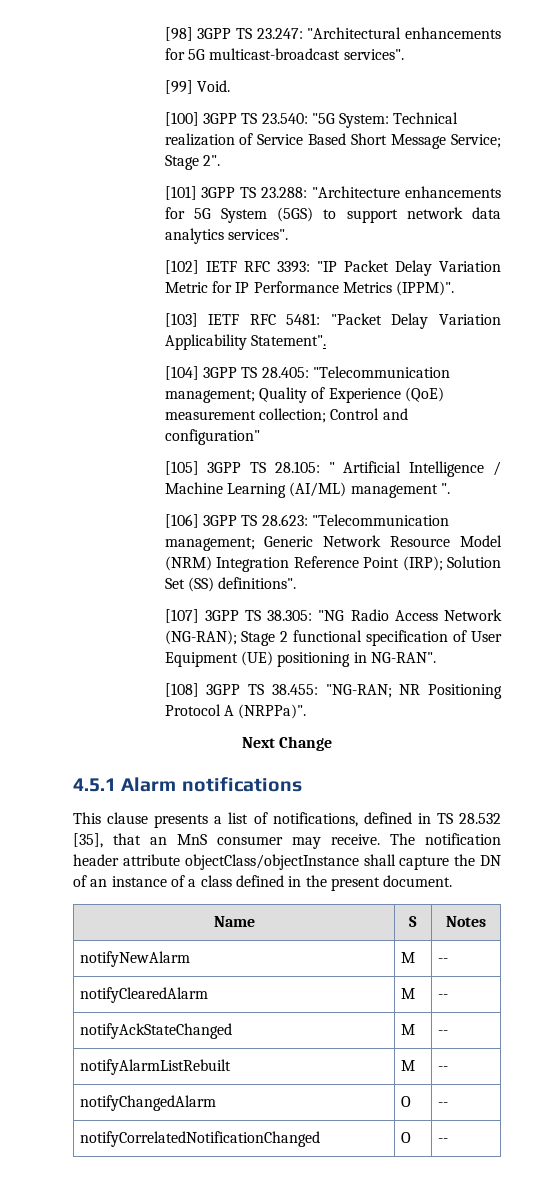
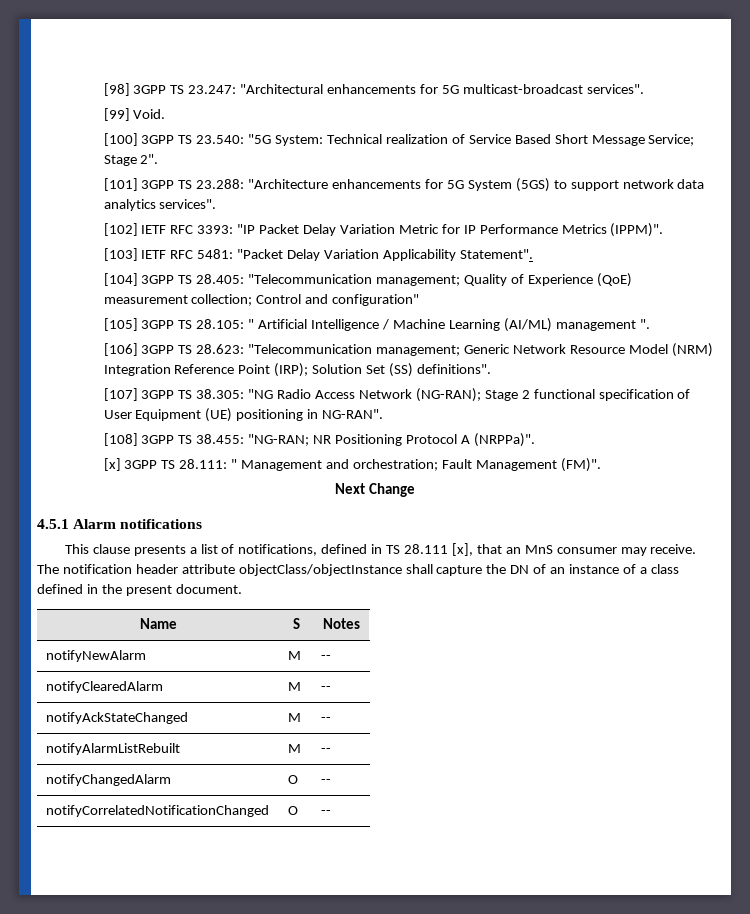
(307, 711) none -> [103,458,601,472] // [x] 3GPP TS 28.111: " Management and orchestration; Fault Management (FM)".
[459,813,502,824] [73,833,103,848] 28.532 [35], -> [404,543,473,556] 28.111 [x],

